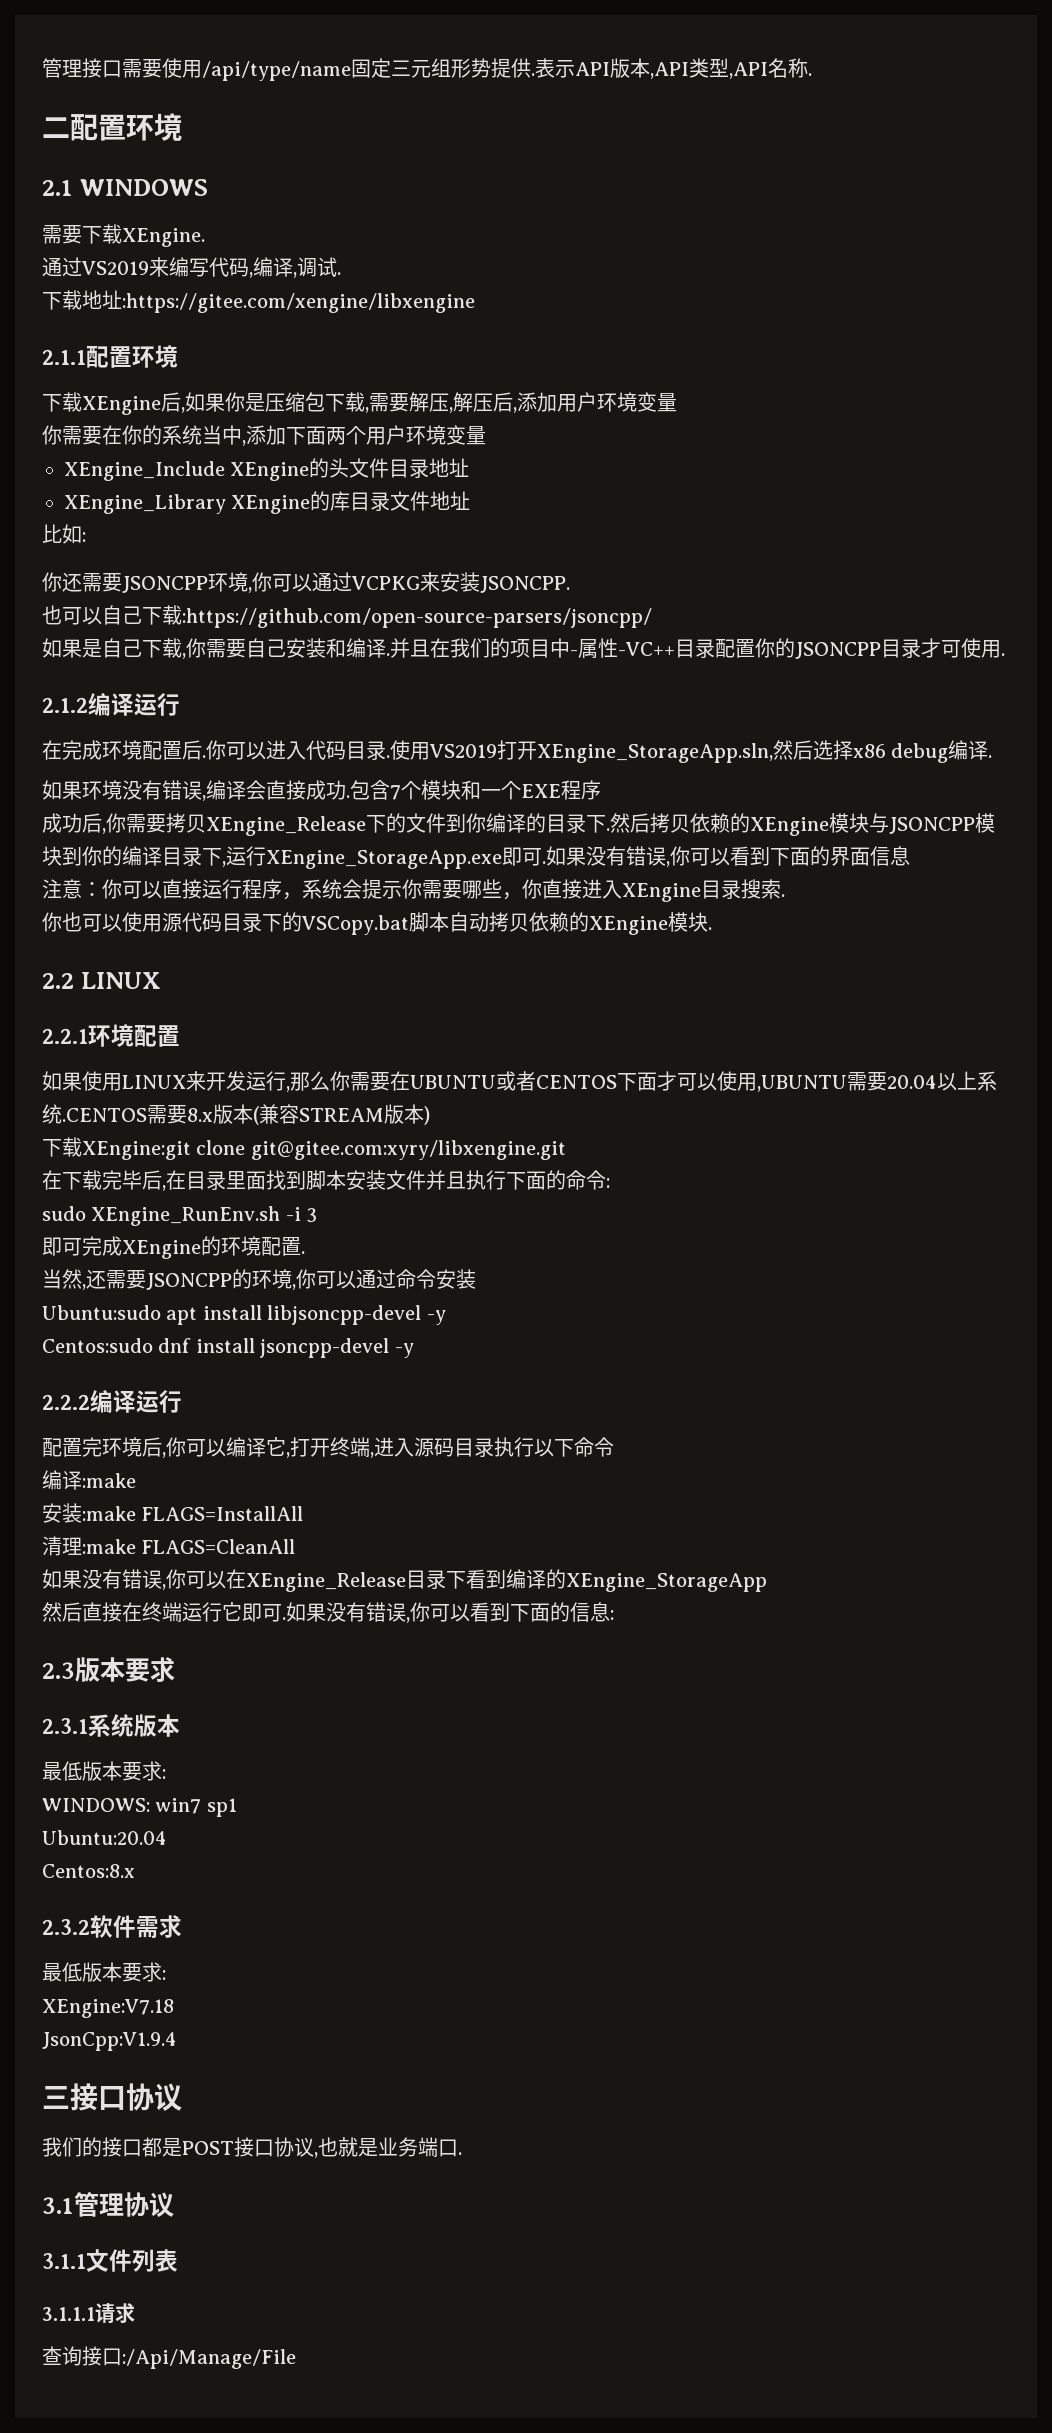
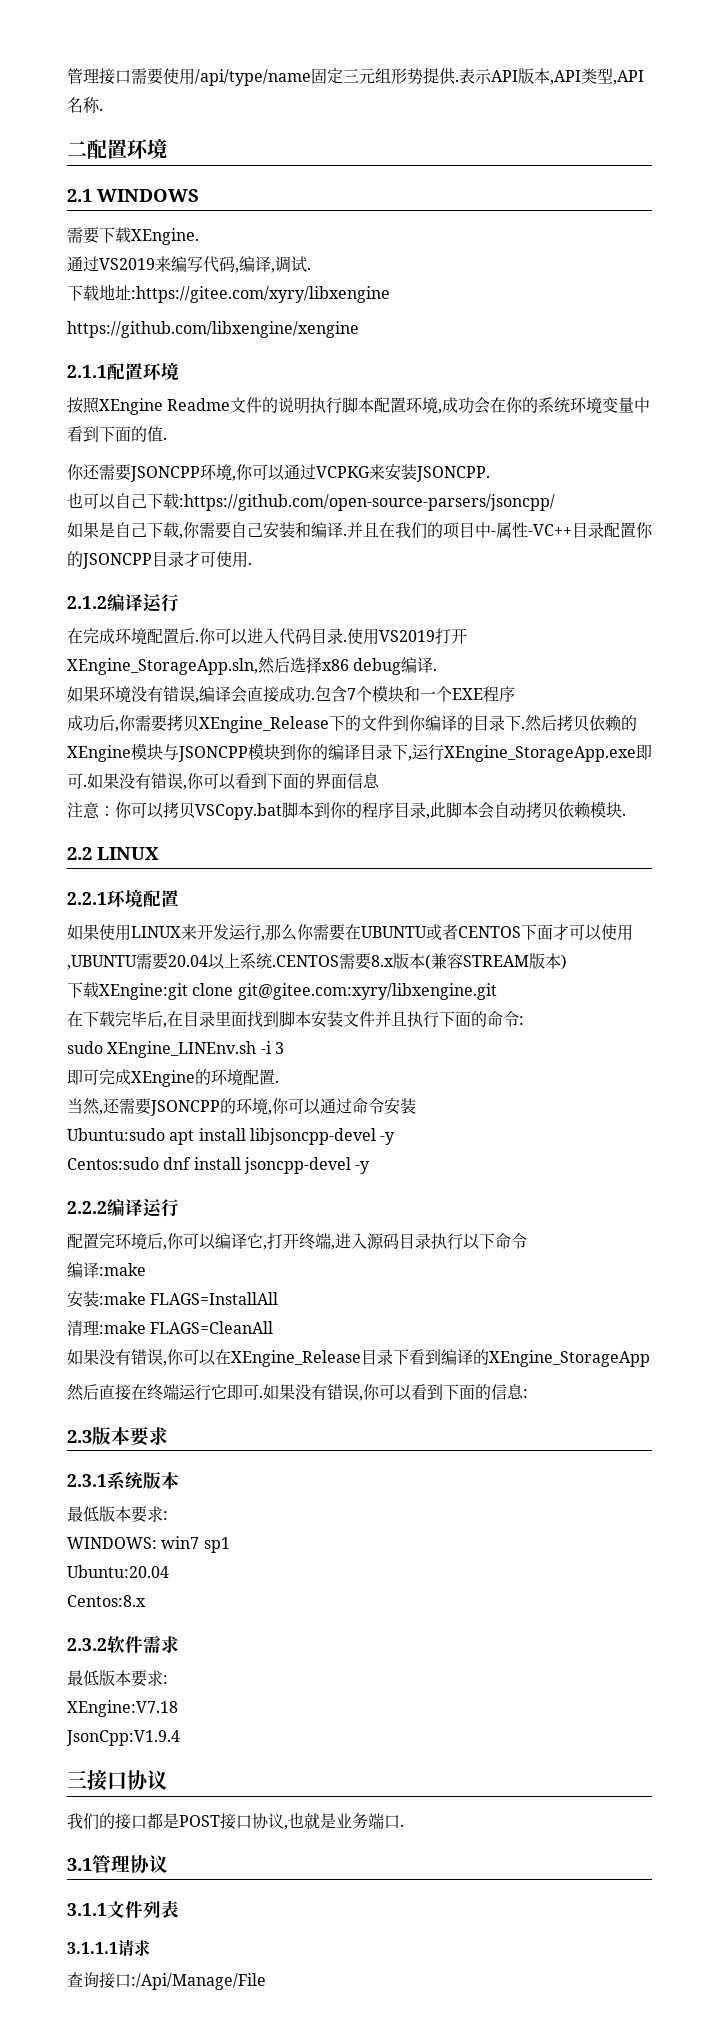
[122,293,475,313] :https://gitee.com/xengine/libxengine -> [131,286,390,303] [67,321,359,338] :https://gitee.com/xyry/libxengine // https://github.com/libxengine/xengine
[42,392,677,415] [42,425,486,446] [64,458,470,481] [64,491,471,514] [42,524,86,544] 下载XEngine后,如果你是压缩包下载,需要解压,解压后,添加用户环境变量 // 你需要在你的系统当中,添加下面两个用户环境变量 // XEngine_Include XEngine的头文件目录地址 // XEngine_Library XEngine的库目录文件地址 // 比如: -> [67,397,651,415] [67,426,167,442] 按照XEngine Readme文件的说明执行脚本配置环境,成功会在你的系统环境变量中看到下面的值.
[162,879,785,902] [42,912,449,935] 直接运行程序，系统会提示你需要哪些，你直接进入XEngine目录搜索. // 你也可以使用源代码目录下的VSCopy.bat脚本 -> [163,802,494,820] 拷贝VSCopy.bat脚本到你的程序目录,此脚本会
[569,912,668,935] 的XEngine -> (591, 810) none
[91,1206,281,1226] XEngine_RunEnv.sh -> [107,1041,257,1058] XEngine_LINEnv.sh

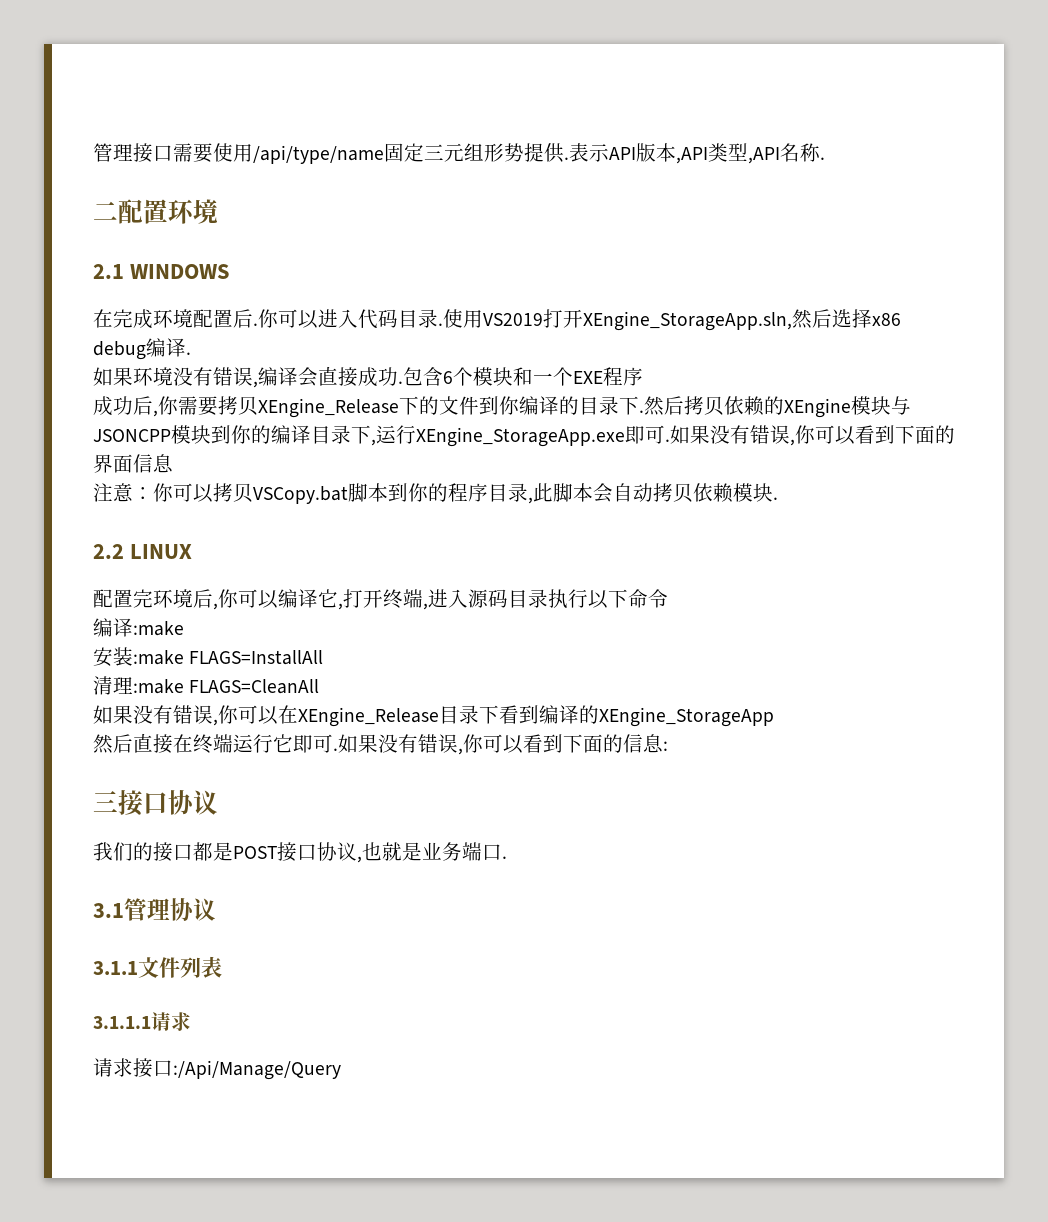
[67,227,199,245] [67,256,311,273] [67,284,390,303] [67,321,359,338] [67,362,179,381] [67,397,651,415] [67,426,167,442] [67,464,490,482] [67,492,555,511] [67,522,653,539] [67,551,252,569] [67,593,179,612] // 需要下载XEngine. // 通过VS2019来编写代码,编译,调试. // 下载地址:https://gitee.com/xyry/libxengine // https://github.com/libxengine/xengine // 2.1.1配置环境 // 按照XEngine Readme文件的说明执行脚本配置环境,成功会在你的系统环境变量中看到下面的值. // 你还需要JSONCPP环境,你可以通过VCPKG来安装JSONCPP. // 也可以自己下载:https://github.com/open-source-parsers/jsoncpp/ // 如果是自己下载,你需要自己安装和编译.并且在我们的项目中-属性-VC++目录配置你的JSONCPP目录才可使用. // 2.1.2编译运行 -> (231, 271) none
[347,688,356,700] 7 -> [443,371,453,384] 6
[67,889,179,908] [67,924,633,941] [67,953,567,970] [67,982,497,1000] [67,1011,524,1028] [67,1041,284,1058] [67,1069,279,1087] [67,1098,416,1116] [67,1128,396,1145] [67,1157,371,1174] [67,1198,179,1217] // 2.2.1环境配置 // 如果使用LINUX来开发运行,那么你需要在UBUNTU或者CENTOS下面才可以使用,UBUNTU需要20.04以上系统.CENTOS需要8.x版本(兼容STREAM版本) // 下载XEngine:git clone git@gitee.com:xyry/libxengine.git // 在下载完毕后,在目录里面找到脚本安装文件并且执行下面的命令: // sudo XEngine_LINEnv.sh -i 3 // 即可完成XEngine的环境配置. // 当然,还需要JSONCPP的环境,你可以通过命令安装 // Ubuntu:sudo apt install libjsoncpp-devel -y // Centos:sudo dnf install jsoncpp-devel -y // 2.2.2编译运行 -> (193, 551) none
[67,1426,168,1446] [67,1471,179,1490] [67,1506,168,1523] [67,1536,230,1553] [67,1565,169,1578] [67,1595,146,1607] [67,1635,179,1653] [67,1670,168,1687] [67,1700,178,1717] [66,1730,180,1746] // 2.3版本要求 // 2.3.1系统版本 // 最低版本要求: // WINDOWS: win7 sp1 // Ubuntu:20.04 // Centos:8.x // 2.3.2软件需求 // 最低版本要求: // XEngine:V7.18 // JsonCpp:V1.9.4 -> (668, 746) none
[67,1972,266,1990] 查询接口:/Api/Manage/File -> [93,1058,341,1080] 请求接口:/Api/Manage/Query

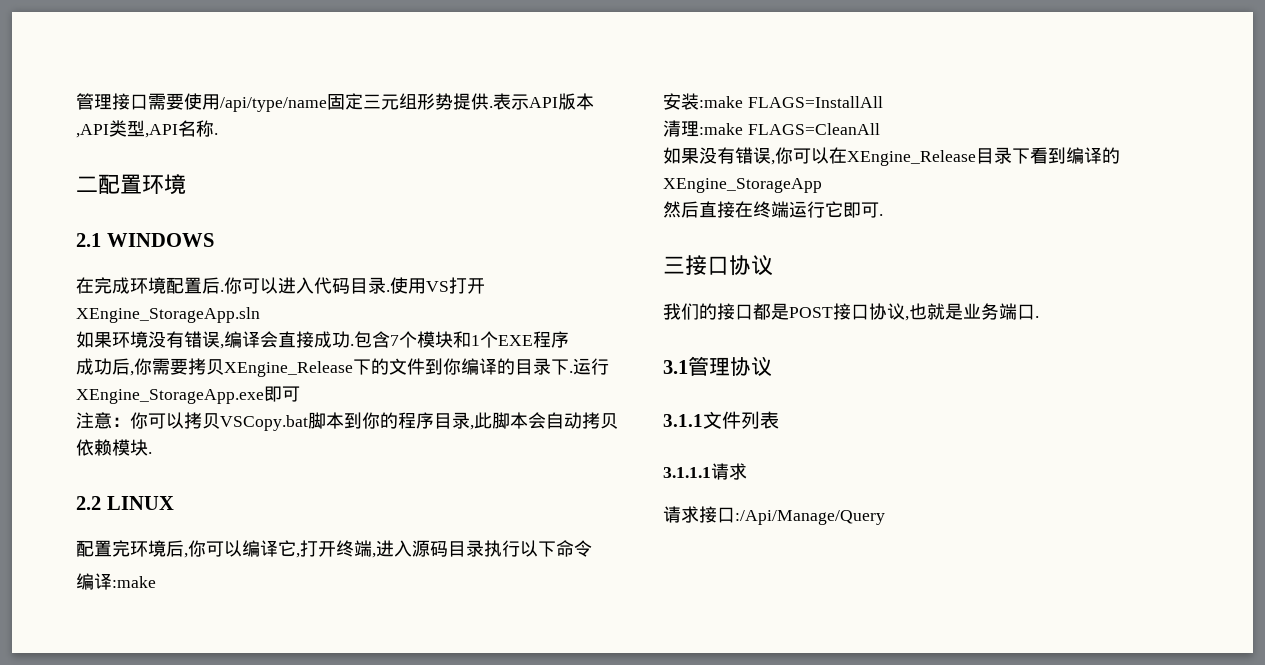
[483,309,901,331] [93,338,191,360] VS2019打开XEngine_StorageApp.sln,然后选择x86 debug编译. -> [426,277,485,294] [76,307,260,323] VS打开XEngine_StorageApp.sln
[443,371,453,384] 6 -> [390,335,399,346] 7
[533,373,553,384] 一 -> [471,335,480,346] 1
[644,396,911,418] [93,425,955,447] [93,454,173,473] 然后拷贝依赖的XEngine模块与JSONCPP模块到你的编译目录下,运行XEngine_StorageApp.exe即可.如果没有错误,你可以看到下面的界面信息 -> [573,358,609,375] [76,386,300,404] 运行XEngine_StorageApp.exe即可
[338,734,668,755] 如果没有错误,你可以看到下面的信息: -> (883, 215) none

